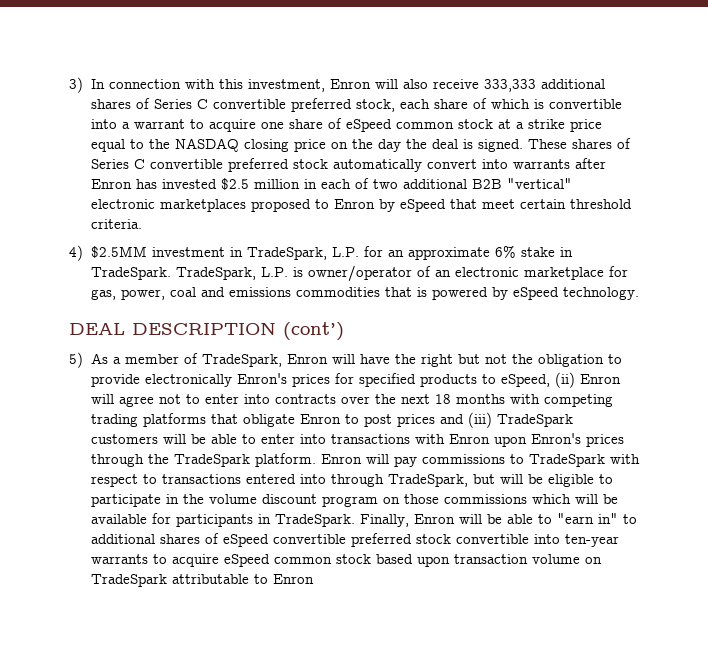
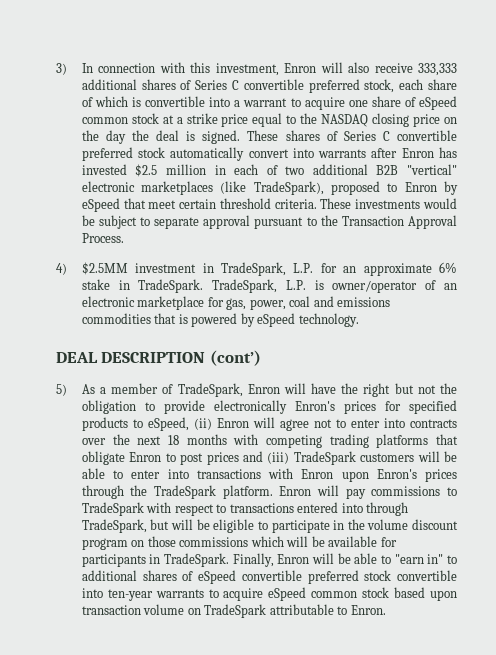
(246, 205) none -> [220,181,324,195] (like TradeSpark),
(142, 224) none -> [320,198,457,209] [81,215,458,229] [81,233,124,243] These investments would be subject to separate approval pursuant to the Transaction Approval Process.
[272,574,314,584] Enron -> [350,605,386,615] Enron.

